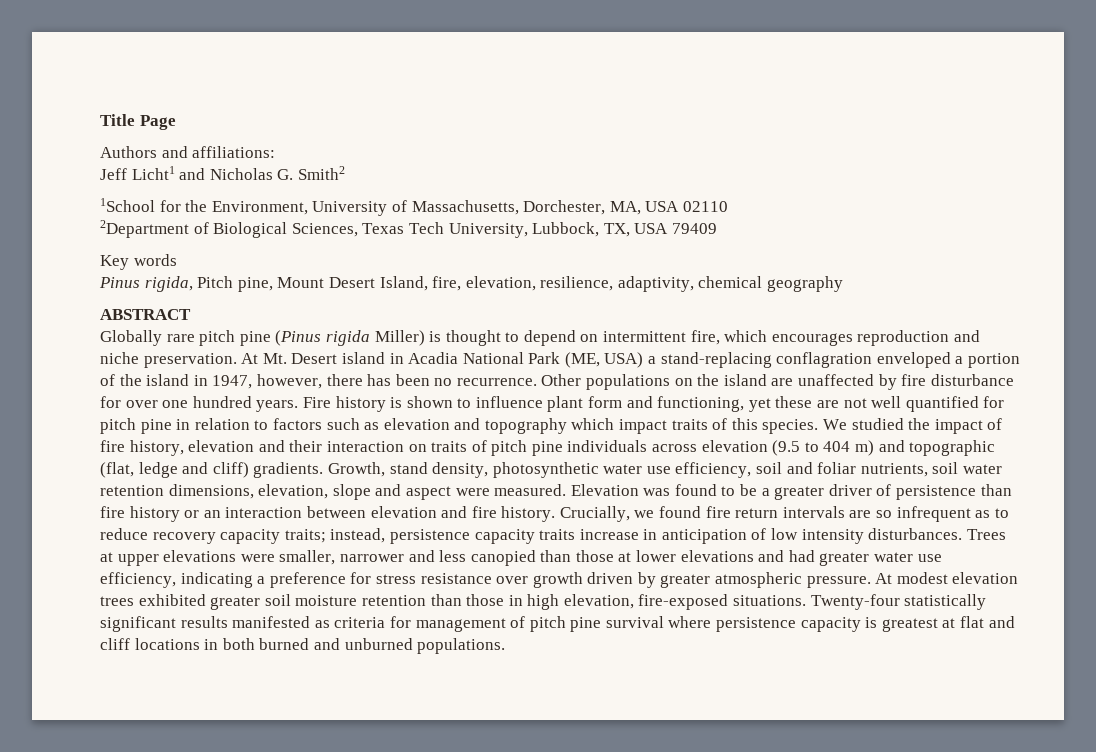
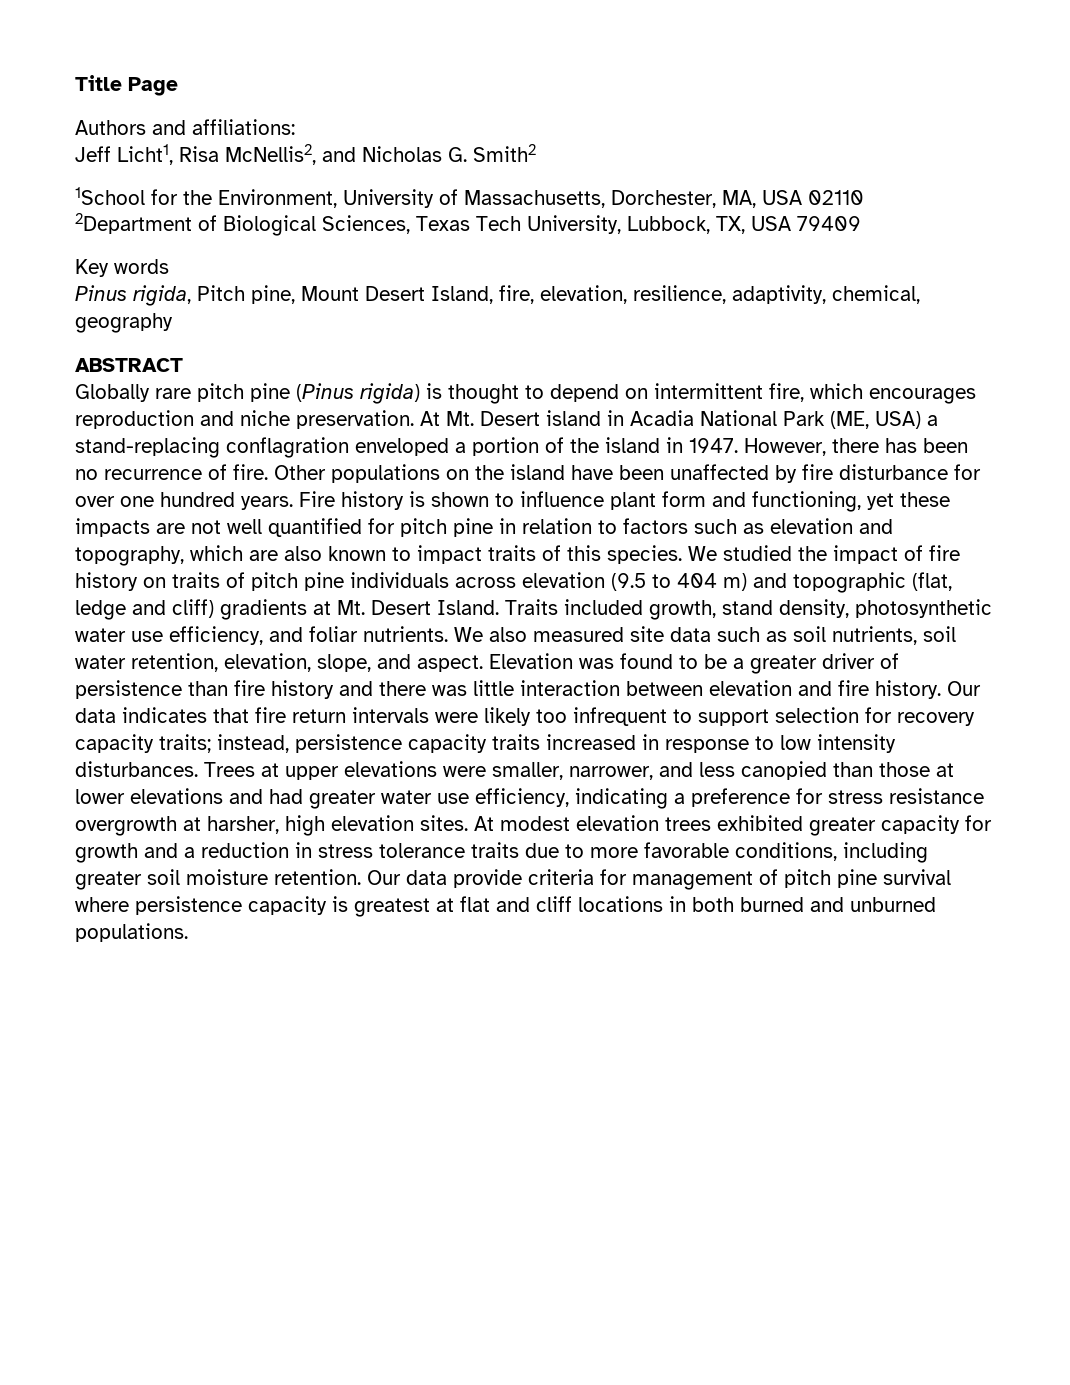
[131,166,175,180] Licht1 -> [117,144,316,165] Licht1, Risa McNellis2,
[698,276,763,288] chemical -> [832,285,920,304] chemical,
[325,330,425,346] rigida Miller) -> [360,383,420,404] rigida)
[212,374,322,389] 1947, however, -> [689,438,826,456] 1947. However,
[456,378,537,386] recurrence. -> [104,464,268,480] recurrence of fire.
[771,378,794,386] are -> [571,465,664,480] have been
(813, 402) none -> [75,518,150,537] impacts
[484,418,615,434] topography which -> [75,545,411,566] topography, which are also known to
[129,440,404,456] history, elevation and their interaction -> [75,572,138,591] history
[253,462,385,478] gradients. Growth, -> [220,599,716,620] gradients at Mt. Desert Island. Traits included growth,
[756,462,783,474] soil -> (263, 635) none
[860,462,1003,477] [100,484,567,500] nutrients, soil water retention dimensions, elevation, slope and aspect were measured. -> [363,626,956,645] [75,653,483,672] nutrients. We also measured site data such as soil nutrients, soil water retention, elevation, slope, and aspect.
[184,510,221,518] or an -> [339,680,514,696] and there was little
[559,506,1009,522] [100,528,148,540] Crucially, we found fire return intervals are so infrequent as to reduce -> [947,681,981,696] [75,707,892,726] Our data indicates that fire return intervals were likely too infrequent to support selection for
[579,528,767,544] increase in anticipation of -> [546,734,774,753] increased in response to
[339,554,404,562] narrower -> [569,766,653,780] narrower,
[496,572,871,588] over growth driven by greater atmospheric pressure. -> [75,815,468,836] overgrowth at harsher, high elevation sites.
[264,594,987,610] [100,616,330,632] soil moisture retention than those in high elevation, fire-exposed situations. Twenty-four statistically significant results manifested as -> [881,815,992,834] [75,842,928,863] [75,869,522,890] capacity for growth and a reduction in stress tolerance traits due to more favorable conditions, including greater soil moisture retention. Our data provide

